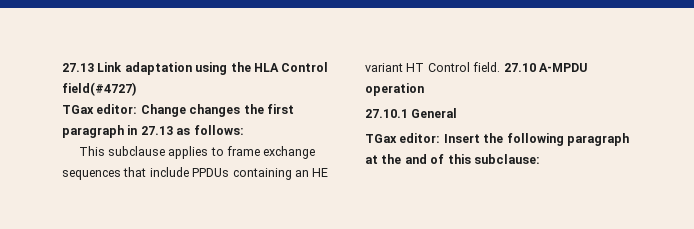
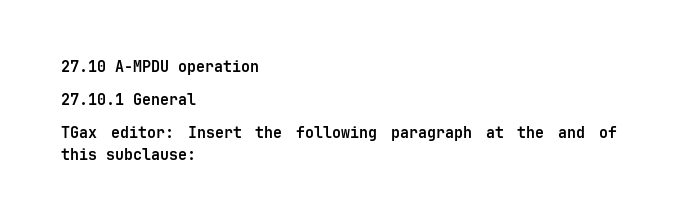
[62,62,329,75] [62,82,136,96] [62,104,294,117] [62,125,244,138] [78,146,316,159] [62,167,329,180] [365,62,501,72] 27.13 Link adaptation using the HLA Control field(#4727) // TGax editor: Change changes the first paragraph in 27.13 as follows: // This subclause applies to frame exchange sequences that include PPDUs containing an HE variant HT Control field. -> (61, 66) none

